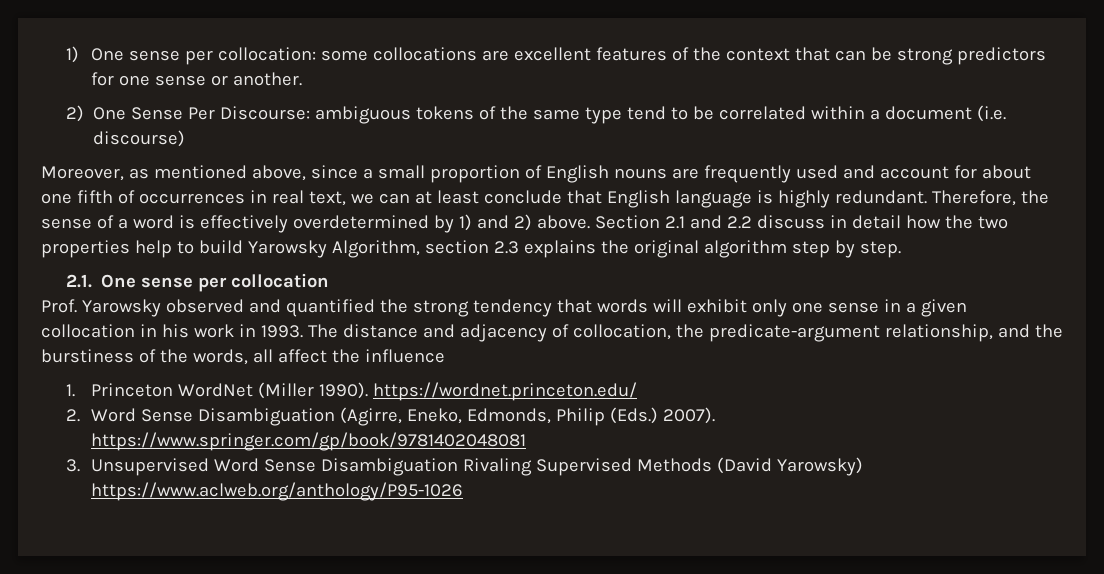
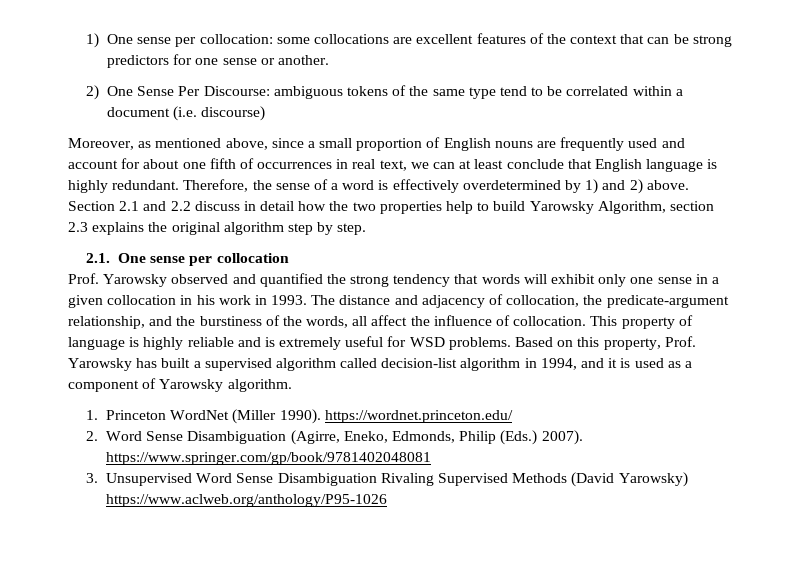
(445, 356) none -> [496,315,693,329] [68,336,696,350] [68,358,692,371] [68,378,292,392] of collocation. This property of language is highly reliable and is extremely useful for WSD problems. Based on this property, Prof. Yarowsky has built a supervised algorithm called decision-list algorithm in 1994, and it is used as a component of Yarowsky algorithm.

